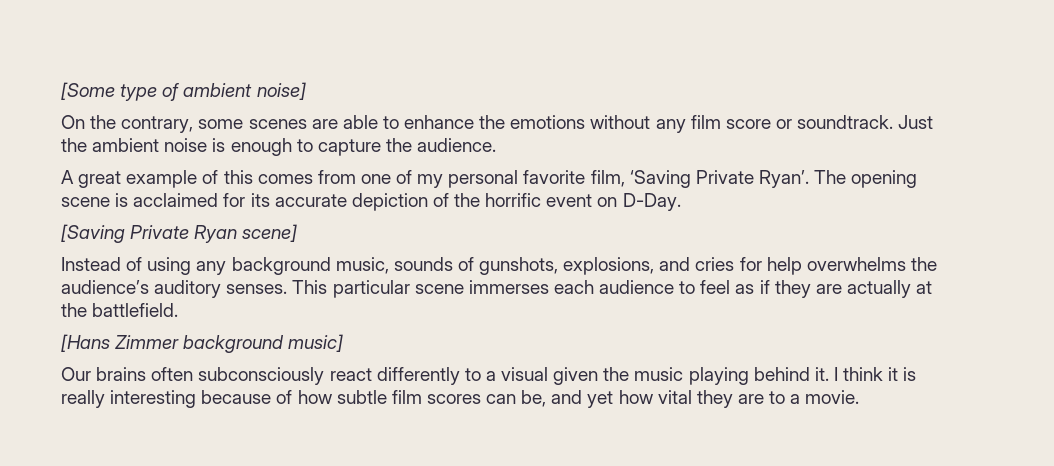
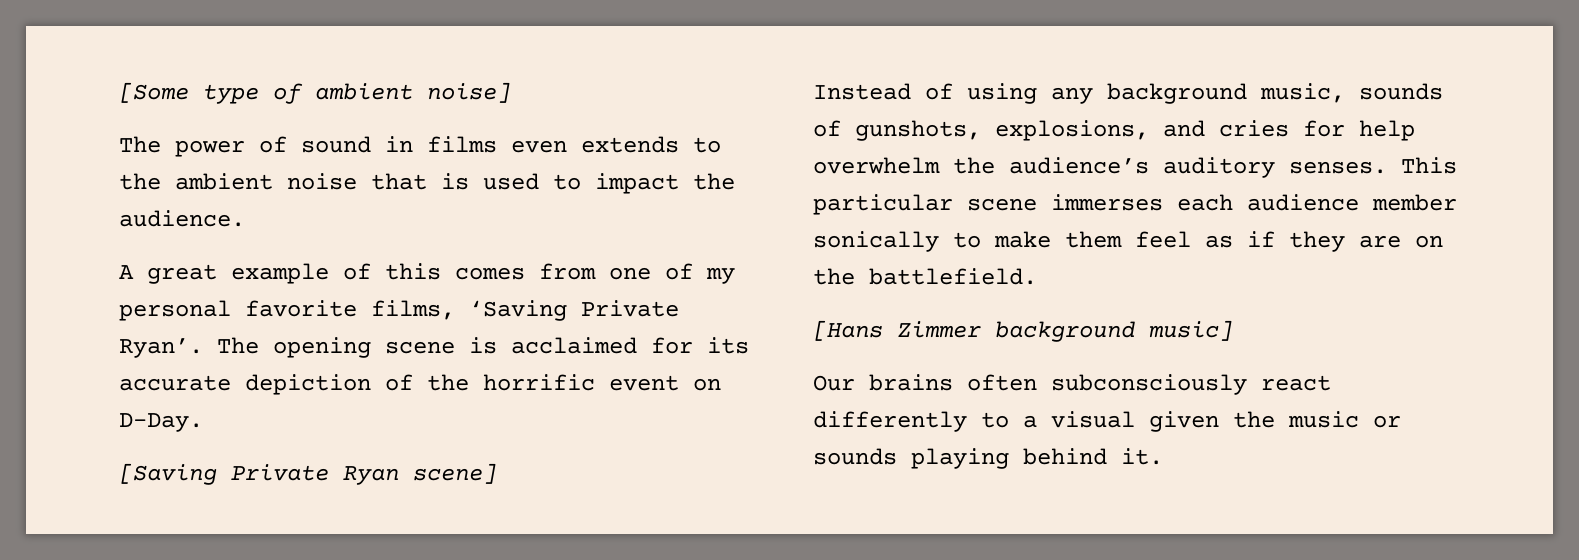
[61,115,934,133] [61,138,381,156] On the contrary, some scenes are able to enhance the emotions without any film score or soundtrack. Just the ambient noise is enough to capture -> [119,136,721,157] [119,173,679,194] The power of sound in films even extends to the ambient noise that is used to impact
[590,170,625,187] film, -> [371,300,455,320] films,
[806,257,906,271] overwhelms -> [813,157,940,174] overwhelm
[679,281,696,294] to -> [1372,194,1457,211] [813,231,1122,252] member sonically to make them
[846,280,933,298] actually at -> [1415,235,1443,248] on
(684, 374) none -> [1373,415,1401,428] [813,448,897,465] or sounds
[833,367,917,381] [61,390,860,408] I think it is really interesting because of how subtle film scores can be, and yet how vital they are to a movie. -> (1163, 456) none

